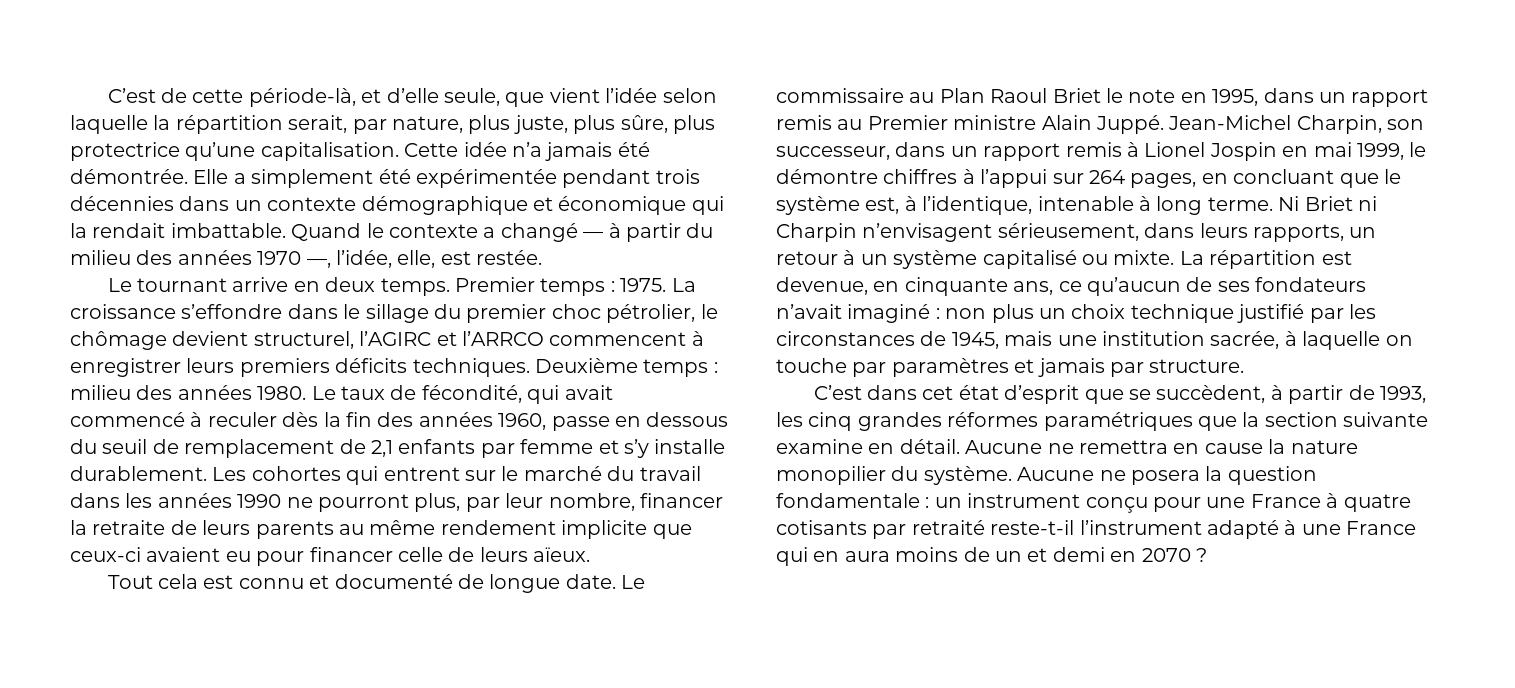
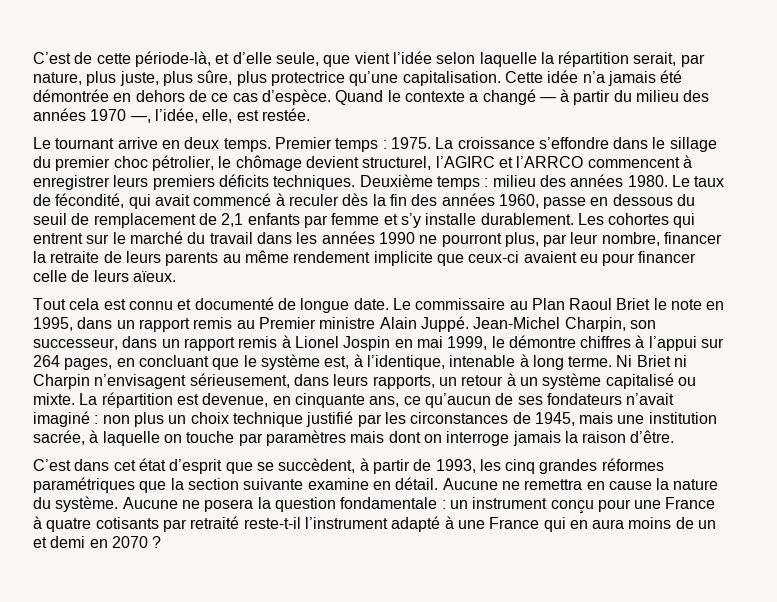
[70,169,700,188] [70,196,724,215] [70,223,286,238] démontrée. Elle a simplement été expérimentée pendant trois décennies dans un contexte démographique et économique qui la rendait imbattable. -> [33,89,331,105] démontrée en dehors de ce cas d’espèce.
[1014,358,1245,377] et jamais par structure. -> [350,430,675,446] mais dont on interroge jamais la raison d’être.
[776,466,886,485] monopilier -> (719, 484) none

